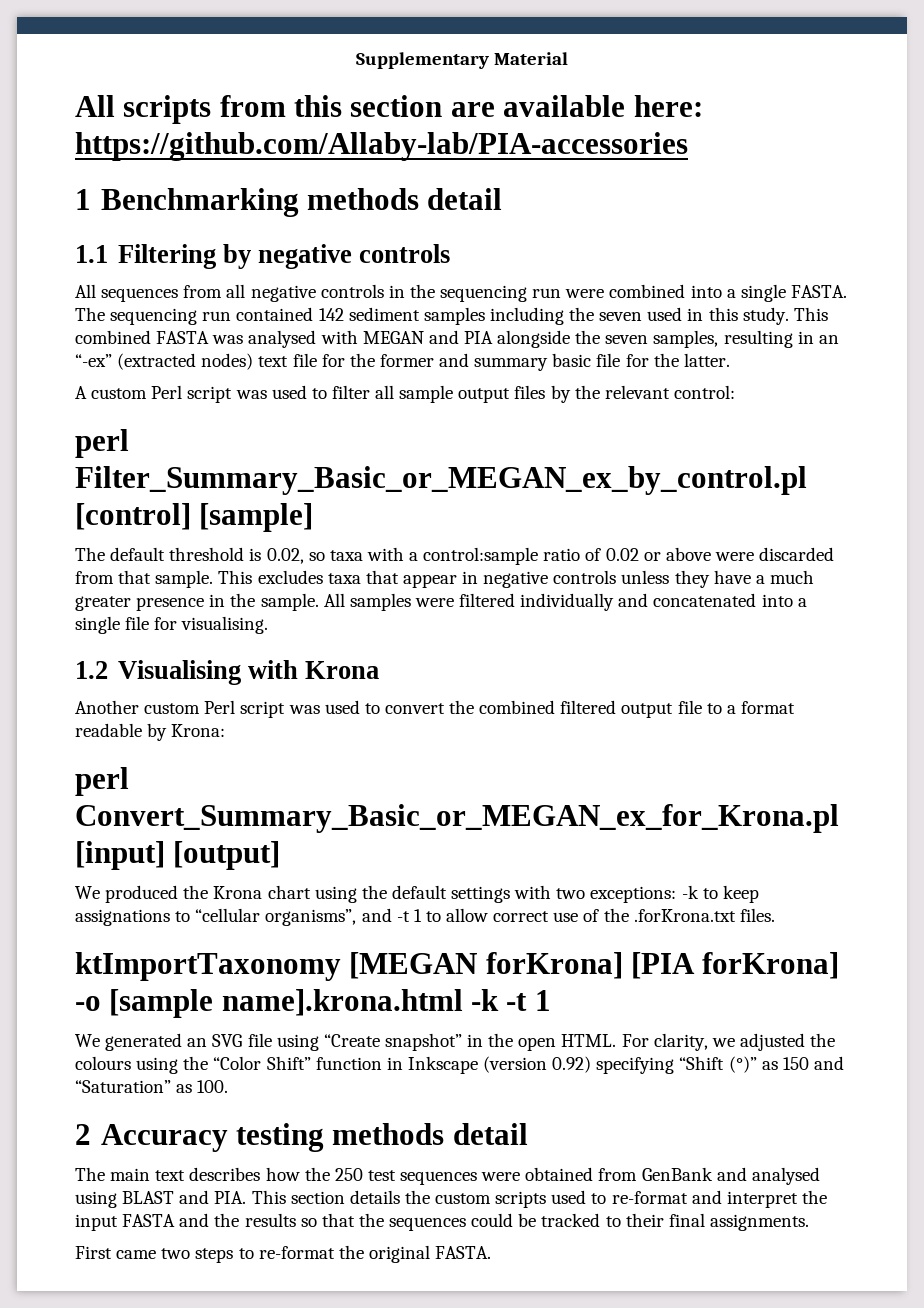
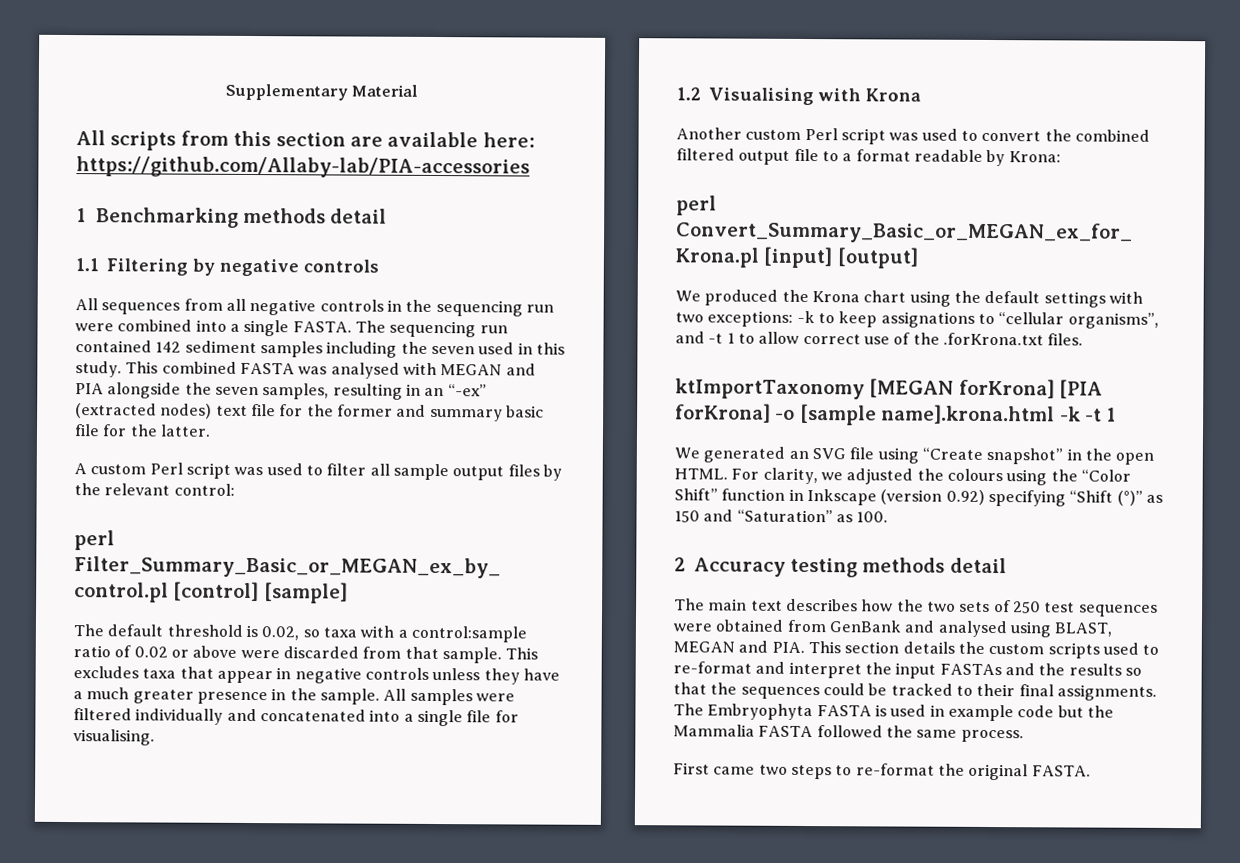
(330, 1174) none -> [926,600,1011,613] two sets of
[122,1191,175,1204] BLAST -> [1054,622,1113,637] [673,641,735,653] BLAST, MEGAN
[122,1214,176,1227] FASTA -> [939,663,1002,676] FASTAs
(809, 1222) none -> [673,703,1114,722] [673,724,1024,743] The Embryophyta FASTA is used in example code but the Mammalia FASTA followed the same process.

